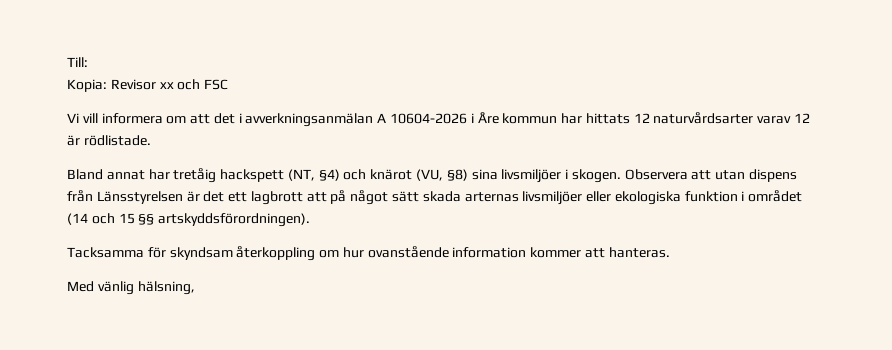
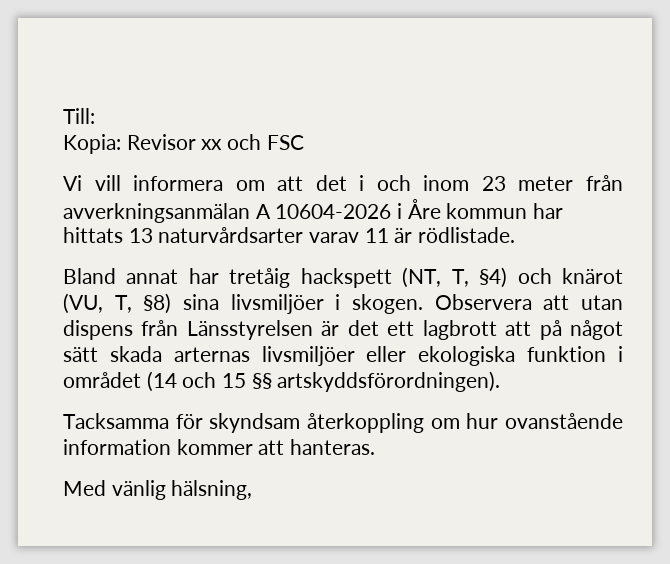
(242, 118) none -> [376,175,623,191] och inom 23 meter från
[633,113,650,123] 12 -> [128,228,153,243] 13
[794,113,811,123] 12 -> [364,228,389,243] 11
(315, 175) none -> [451,269,469,287] T,
(444, 175) none -> [114,295,132,313] T,

